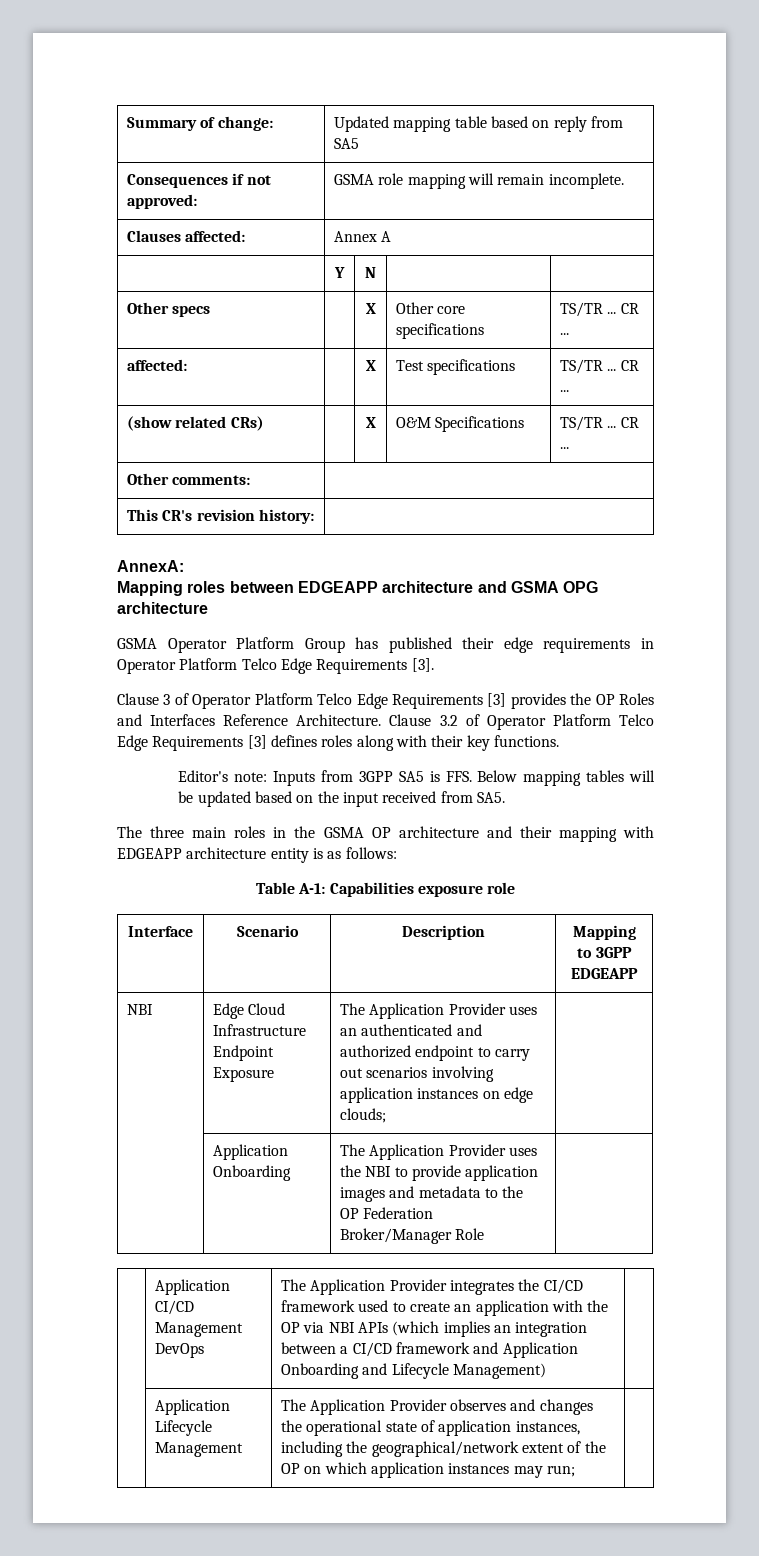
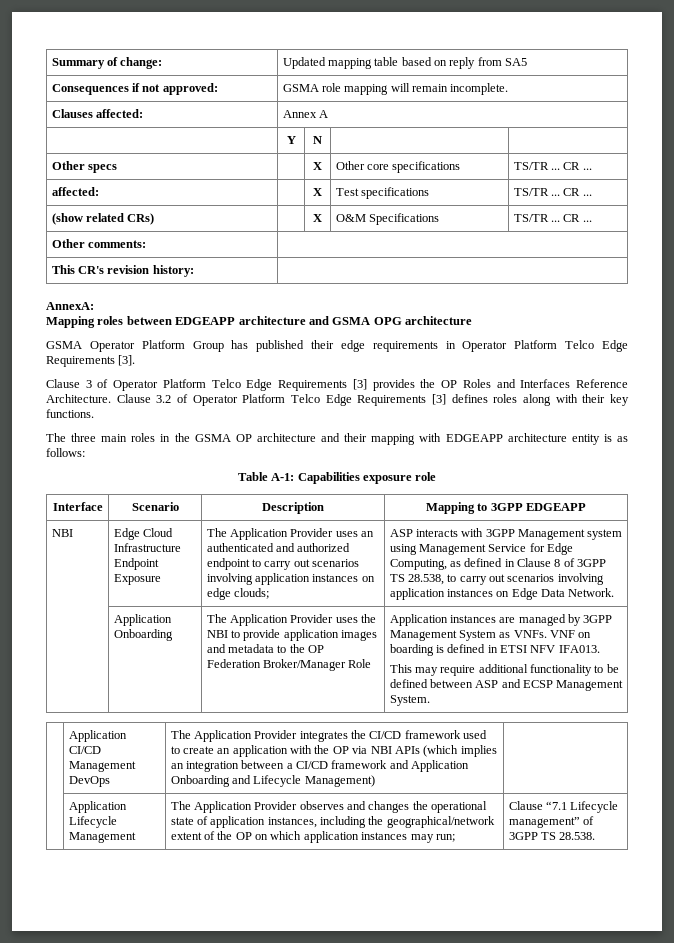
[178,770,655,786] [178,791,505,807] // Editor's note: Inputs from 3GPP SA5 is FFS. Below mapping tables will be updated based on the input received from SA5. -> (94, 413) none
(387, 1115) none -> [389,528,623,540] [389,543,574,555] [389,558,607,570] [389,573,604,585] [389,588,615,600] ASP interacts with 3GPP Management system using Management Service for Edge Computing, as defined in Clause 8 of 3GPP TS 28.538, to carry out scenarios involving application instances on Edge Data Network.
(485, 1234) none -> [389,614,613,626] [389,630,592,641] [389,644,600,656] [389,664,619,676] [389,679,624,691] [389,695,430,706] Application instances are managed by 3GPP Management System as VNFs. VNF on boarding is defined in ETSI NFV IFA013. // This may require additional functionality to be defined between ASP and ECSP Management System.
(575, 1471) none -> [508,801,619,813] [508,816,594,828] [508,832,596,840] Clause “7.1 Lifecycle management” of 3GPP TS 28.538.

